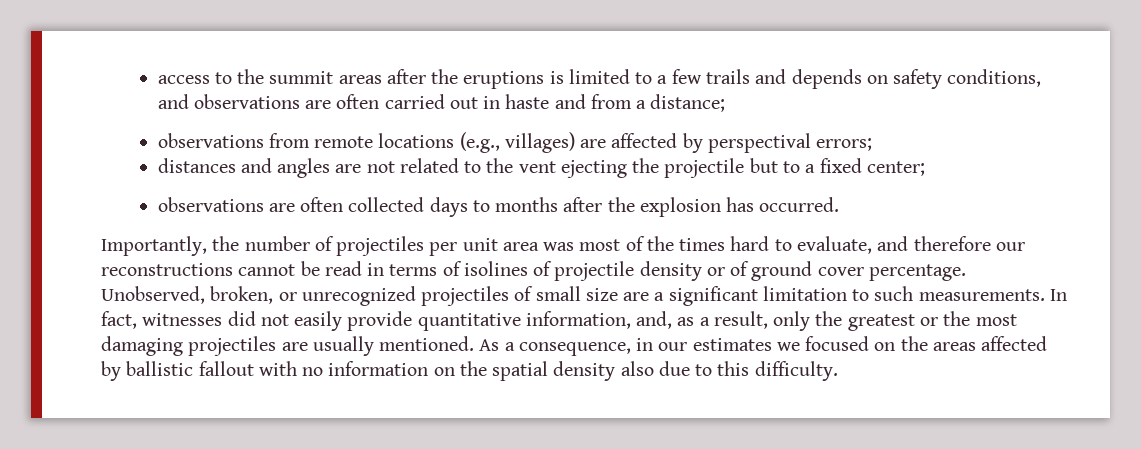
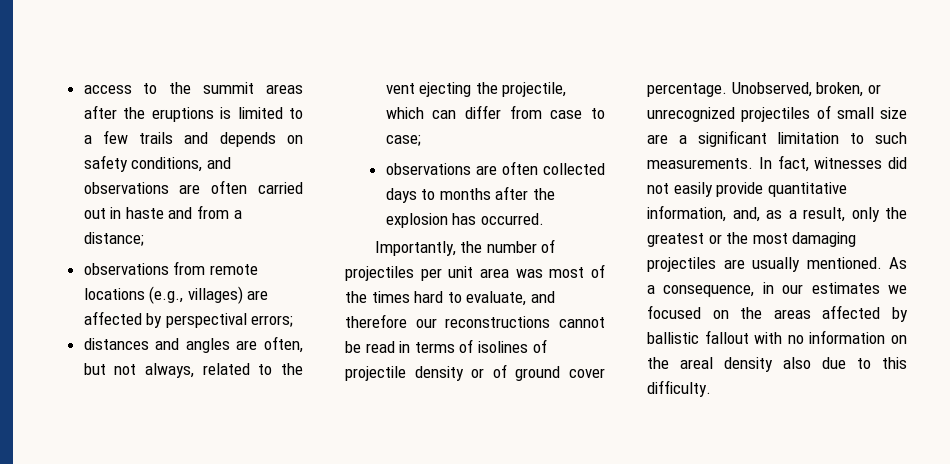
[366,161,395,173] not -> [264,336,303,353] [83,363,194,378] often, but not always,
[664,158,925,178] projectile but to a fixed center; -> [502,82,567,97] [385,105,605,119] [385,135,421,146] projectile, which can differ from case to case;
[492,361,549,381] spatial -> [680,357,713,369] areal

